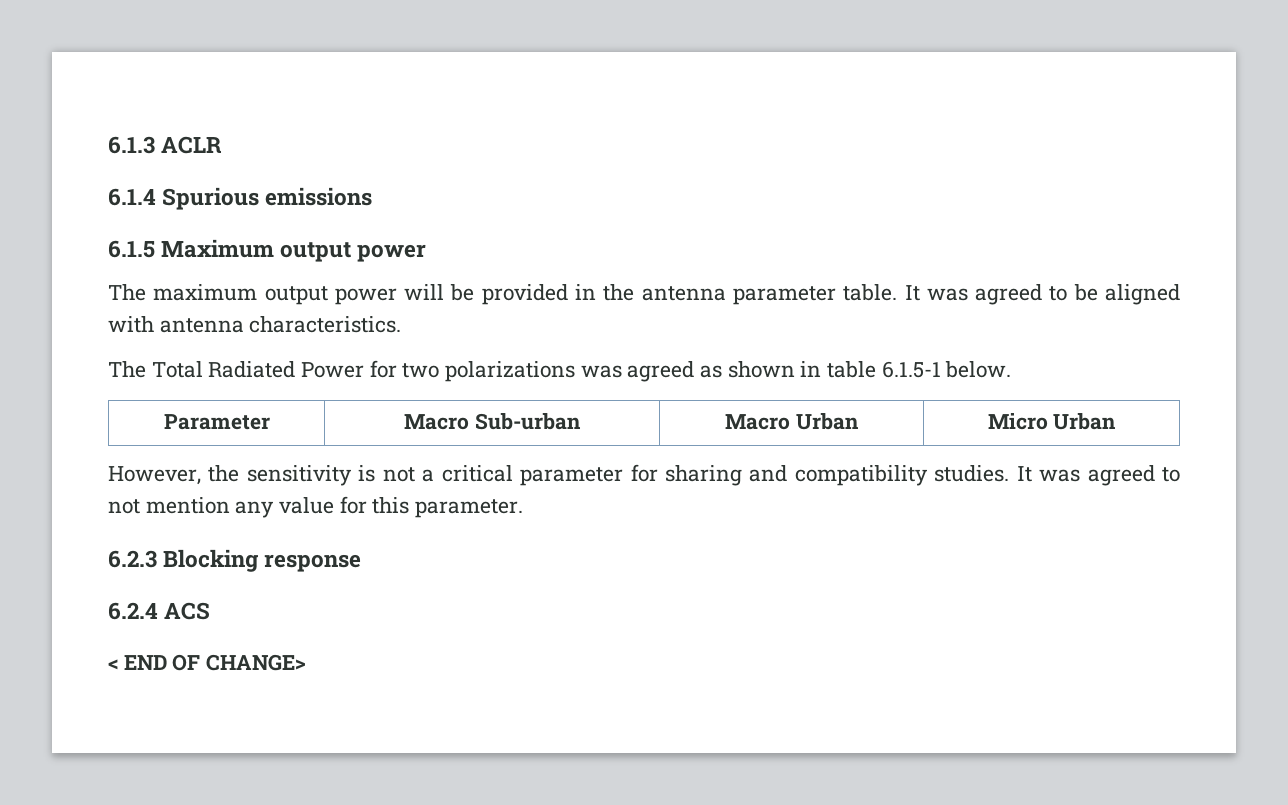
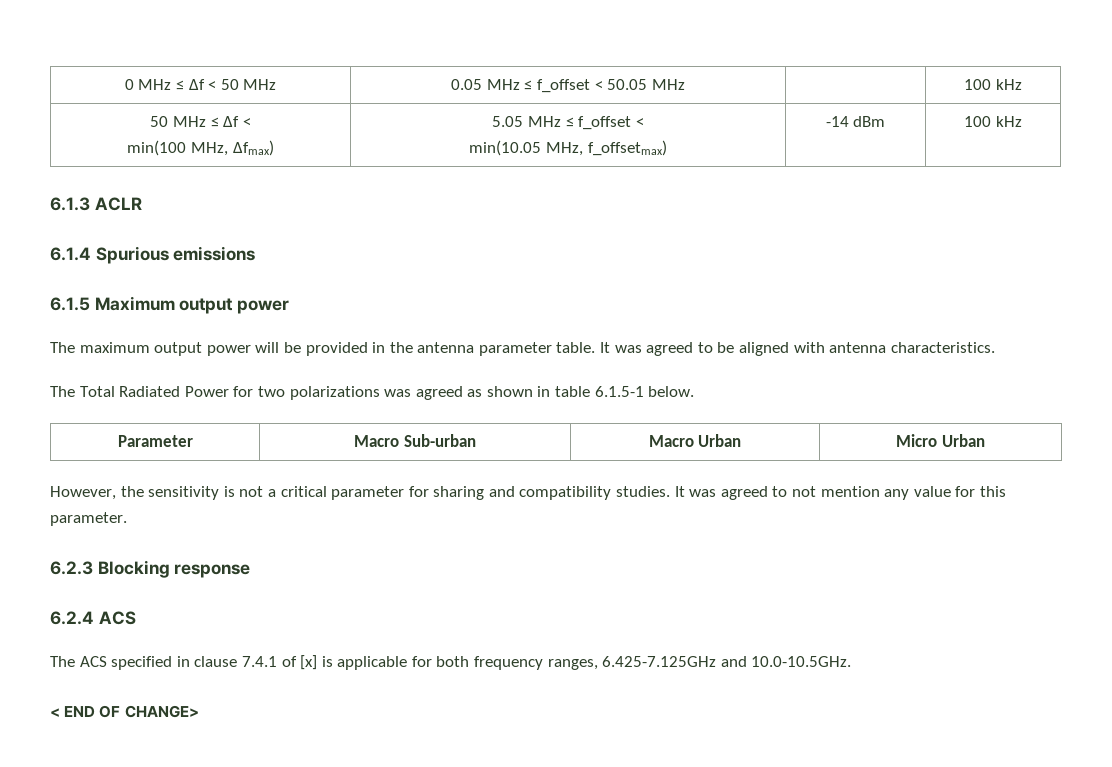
(108, 145) none -> [124,79,277,90] [451,79,685,93] [964,79,1022,90] [150,116,251,127] [127,140,274,156] [492,116,644,130] [469,140,667,156] [825,116,886,127] [964,116,1022,127] 0 MHz ≤ Δf < 50 MHz | 0.05 MHz ≤ f_offset < 50.05 MHz | | 100 kHz // 50 MHz ≤ Δf < // min(100 MHz, Δfmax) | 5.05 MHz ≤ f_offset < // min(10.05 MHz, f_offsetmax) | -14 dBm | 100 kHz //
(211, 611) none -> [50,655,852,670] // The ACS specified in clause 7.4.1 of [x] is applicable for both frequency ranges, 6.425-7.125GHz and 10.0-10.5GHz.

